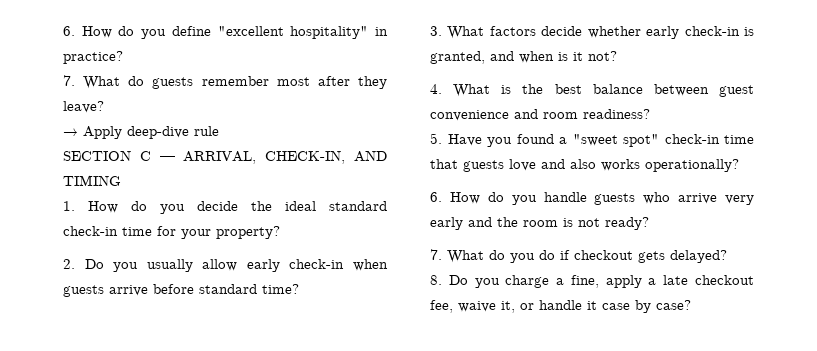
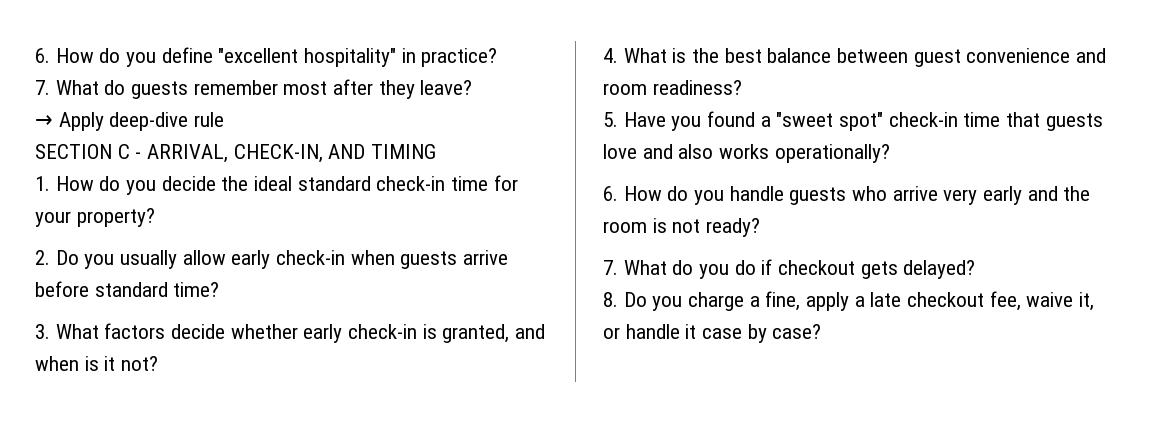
[159,156,175,161] — -> [135,152,142,159] -

